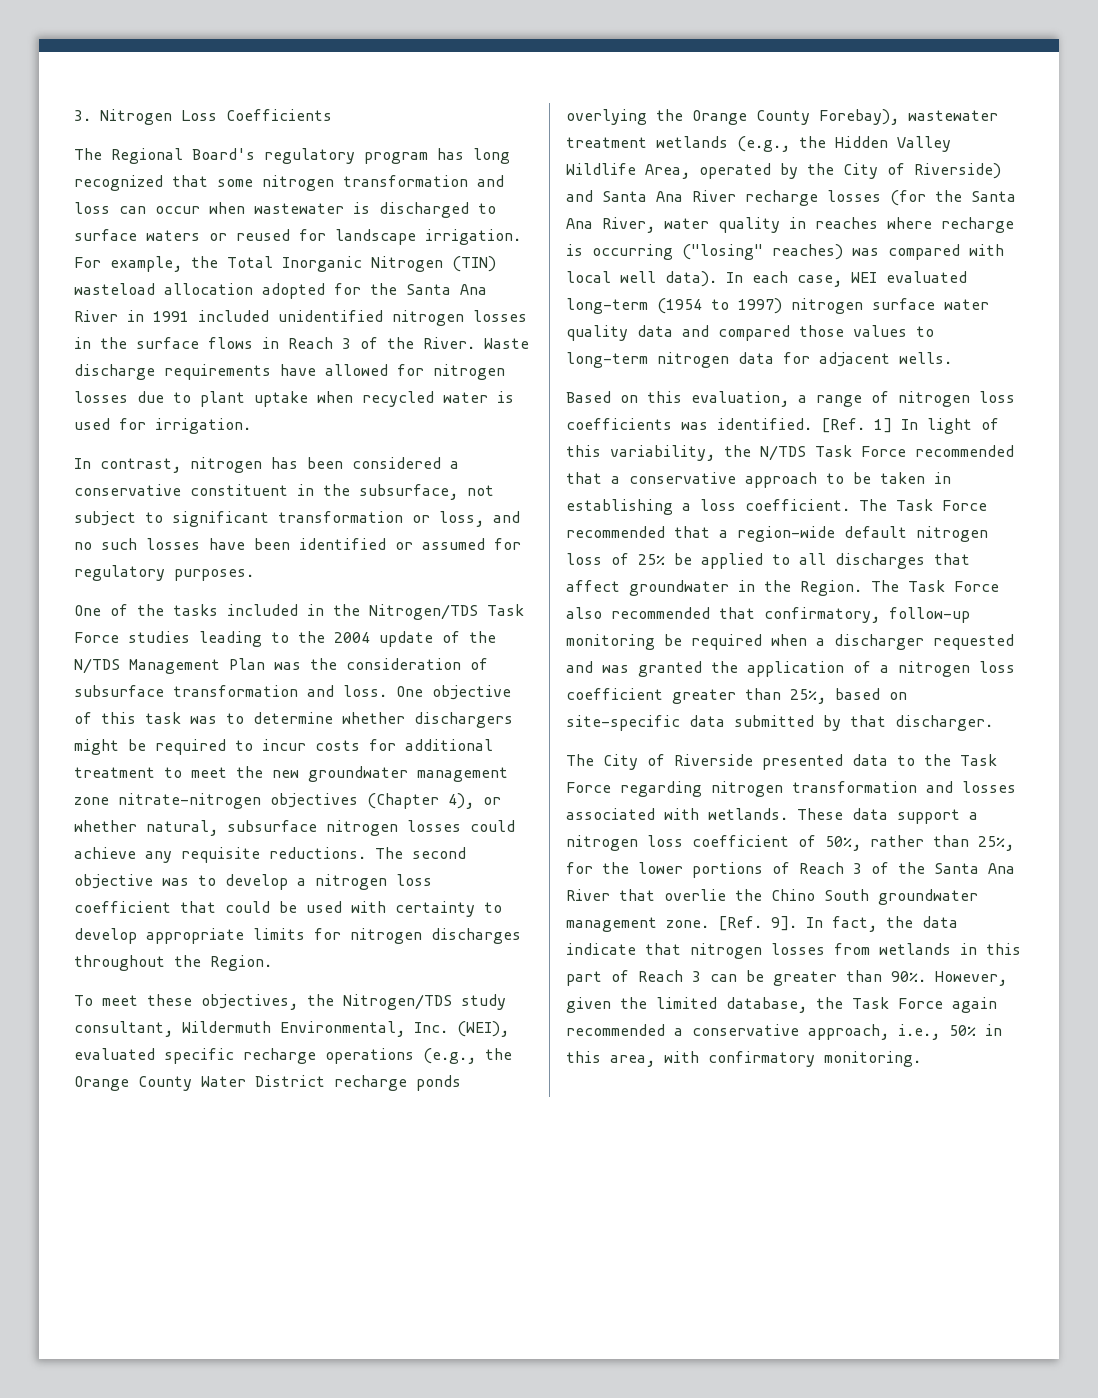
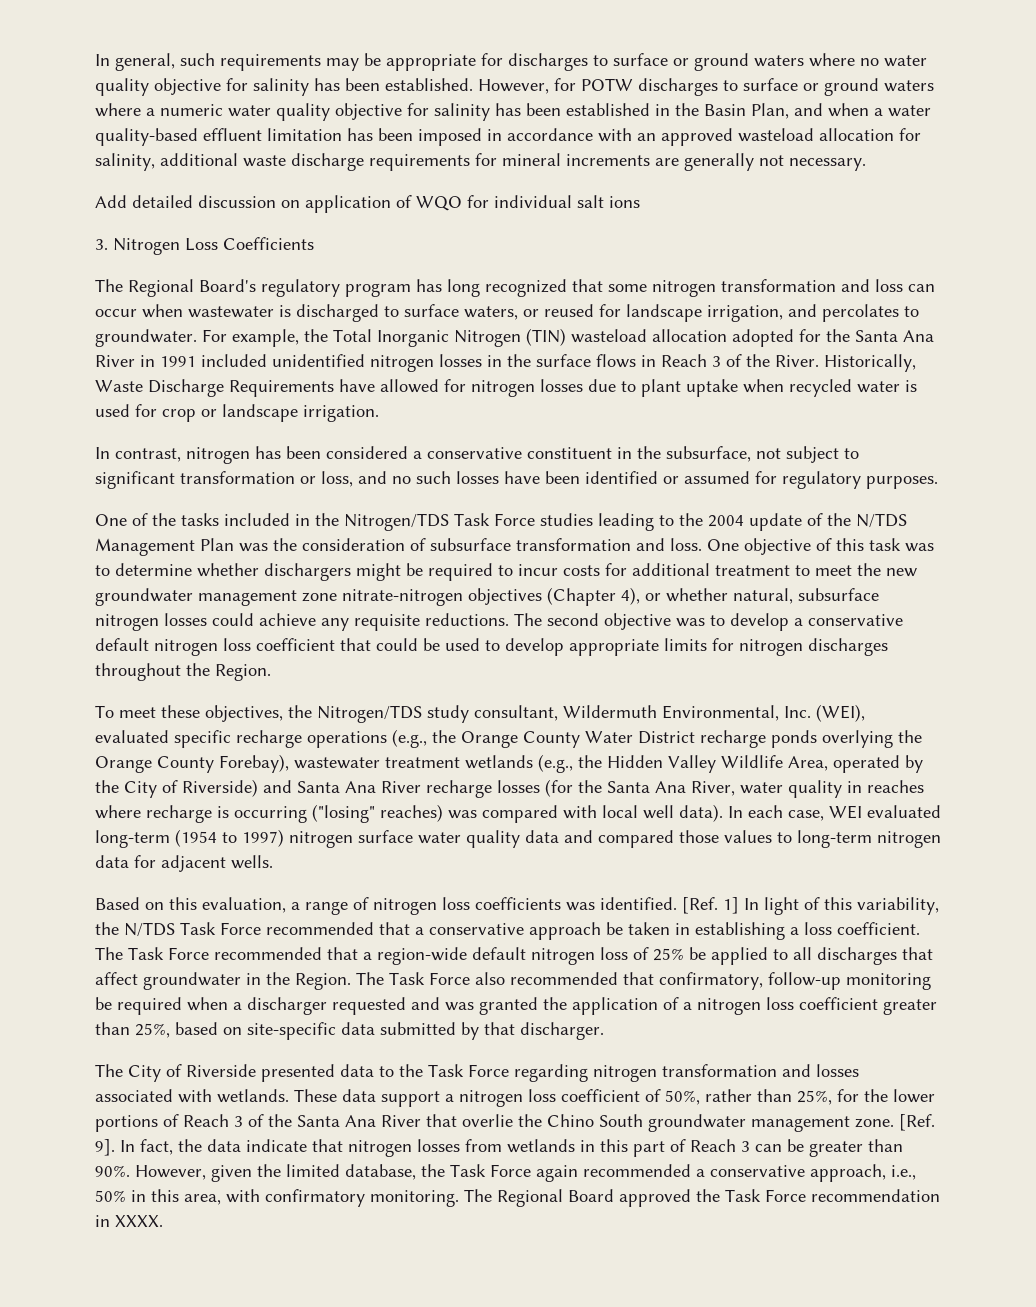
(74, 115) none -> [95,53,927,71] [95,78,934,96] [95,103,931,121] [95,128,921,146] [95,153,866,171] [95,195,640,213] In general, such requirements may be appropriate for discharges to surface or ground waters where no water quality objective for salinity has been established. However, for POTW discharges to surface or ground waters where a numeric water quality objective for salinity has been established in the Basin Plan, and when a water quality-based effluent limitation has been imposed in accordance with an approved wasteload allocation for salinity, additional waste discharge requirements for mineral increments are generally not necessary. // Add detailed discussion on application of WQO for individual salt ions //
[146,230,200,241] waters -> [464,306,518,320] waters,
[425,229,521,245] irrigation. -> [707,304,919,322] [95,329,197,347] irrigation, and percolates to groundwater.
[484,338,529,349] [74,364,271,380] Waste discharge requirements -> [824,354,916,372] [95,379,334,397] Historically, Waste Discharge Requirements
(146, 424) none -> [162,404,298,422] crop or landscape
(306, 882) none -> [808,614,903,626] [95,638,149,651] conservative default
[351,901,475,917] with certainty -> (480, 644) none
[826,473,844,484] to -> (601, 931) none
(921, 1059) none -> [464,1189,940,1207] [95,1215,163,1227] The Regional Board approved the Task Force recommendation in XXXX.

